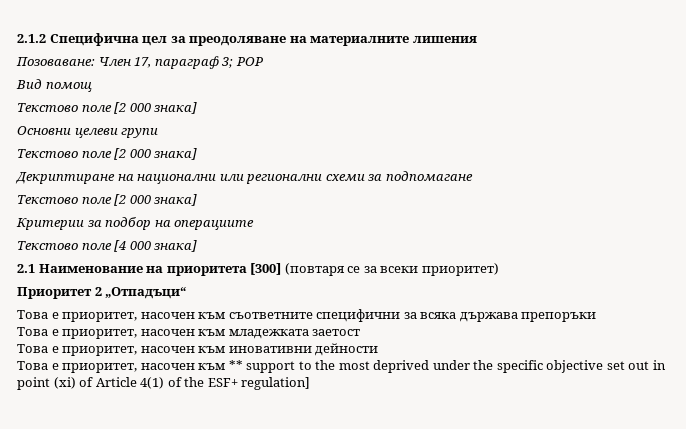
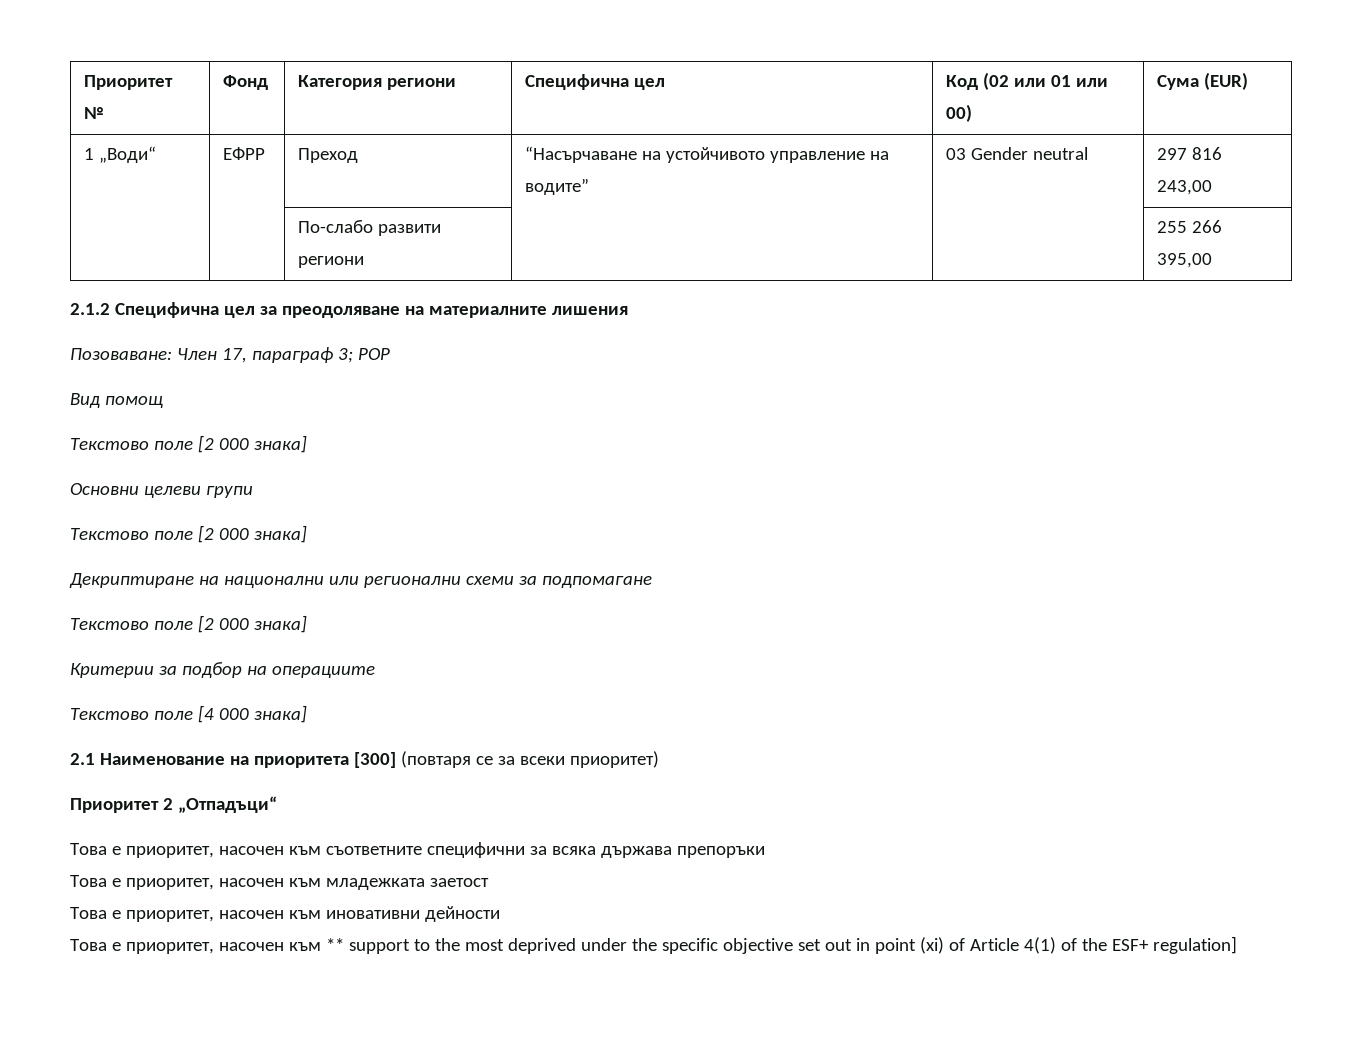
(17, 38) none -> [84,75,174,90] [84,107,105,119] [223,75,269,90] [298,75,457,90] [525,74,666,90] [946,72,1109,90] [946,104,973,122] [1157,72,1249,90] [84,146,157,163] [223,147,266,160] [298,148,359,163] [525,146,890,163] [525,178,590,195] [946,147,1089,160] [1157,147,1223,160] [1157,180,1213,195] [298,220,442,236] [298,256,365,268] [1157,220,1223,233] [1157,253,1213,268] Приоритет № | Фонд | Категория региони | Специфична цел | Код (02 или 01 или 00) | Сума (EUR) // 1 „Води“ | ЕФРР | Преход | “Насърчаване на устойчивото управление на водите” | 03 Gender neutral | 297 816 243,00 // | | По-слабо развити региони | | | 255 266 395,00 //

